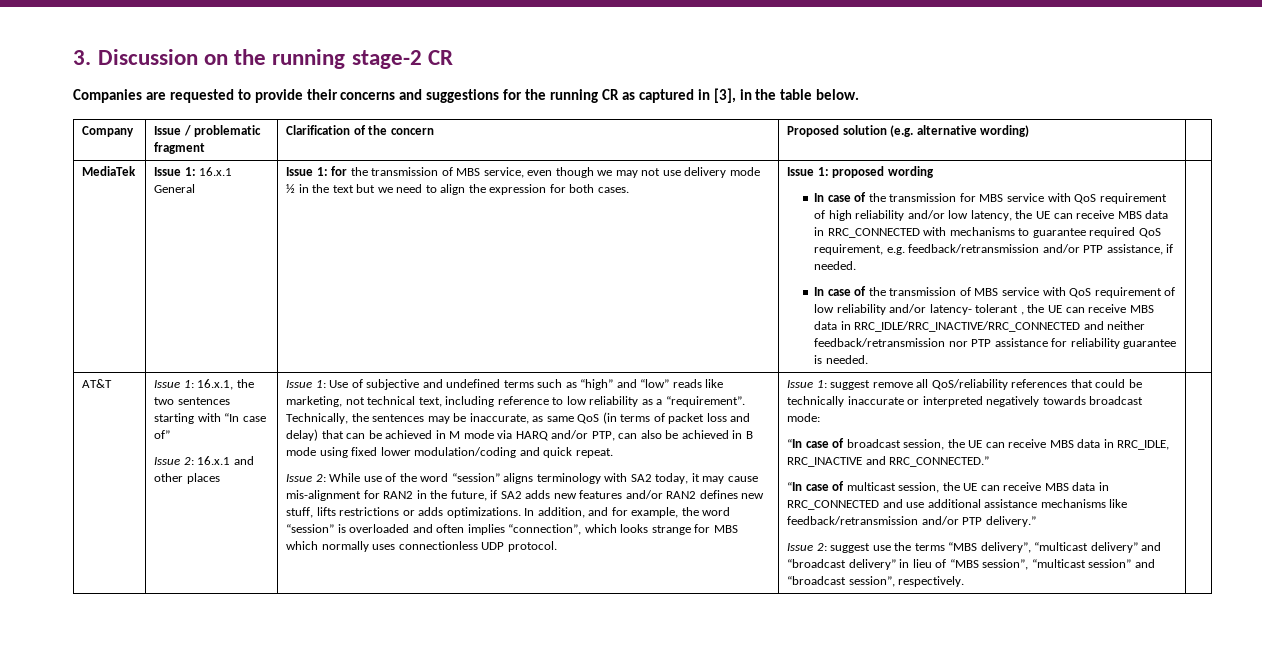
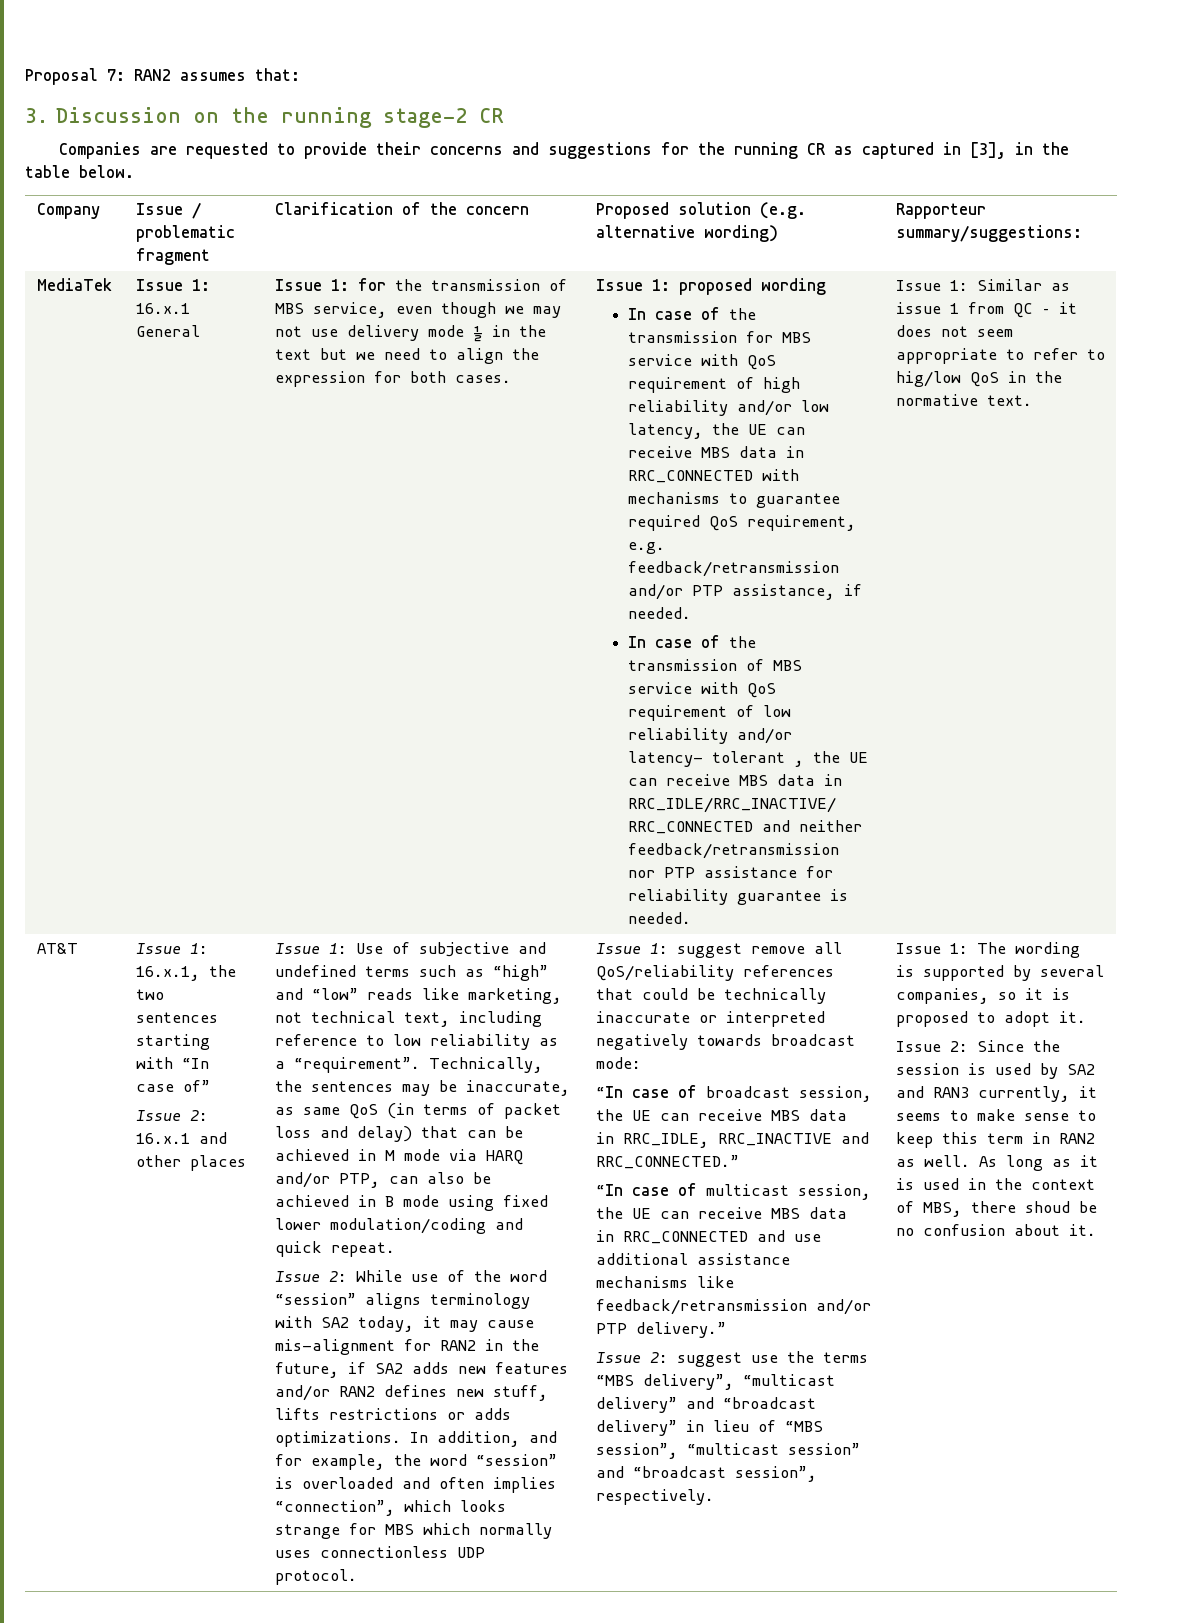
(73, 57) none -> [25,68,300,85] Proposal 7: RAN2 assumes that: //
(1030, 131) none -> [895,203,986,219] [895,225,1082,242] Rapporteur summary/suggestions:
(868, 359) none -> [895,279,1070,291] [895,302,1077,318] [895,325,1013,337] [895,348,1105,364] [895,371,1062,387] [895,394,1032,406] Issue 1: Similar as issue 1 from QC – it does not seem appropriate to refer to hig/low QoS in the normative text.
(965, 581) none -> [895,942,1080,958] [895,965,1104,981] [895,988,1070,1004] [895,1011,1086,1027] [895,1040,1060,1052] [895,1063,1095,1079] [895,1086,1097,1102] [895,1109,1096,1121] [895,1132,1095,1148] [895,1155,1098,1171] [895,1178,1095,1190] [895,1201,1097,1217] [895,1224,1096,1236] Issue 1: The wording is supported by several companies, so it is proposed to adopt it. // Issue 2: Since the session is used by SA2 and RAN3 currently, it seems to make sense to keep this term in RAN2 as well. As long as it is used in the context of MBS, there shoud be no confusion about it.

